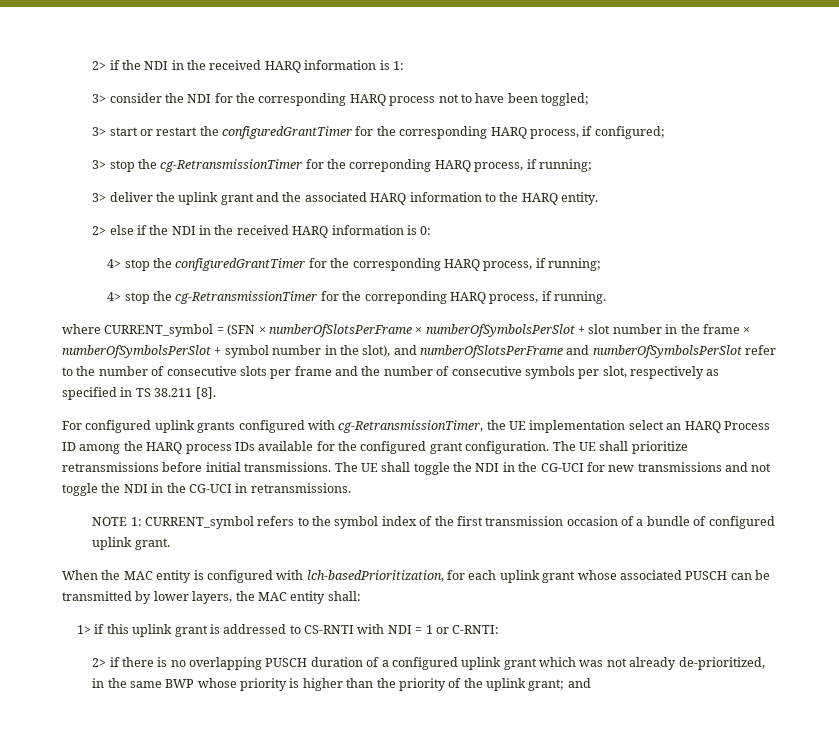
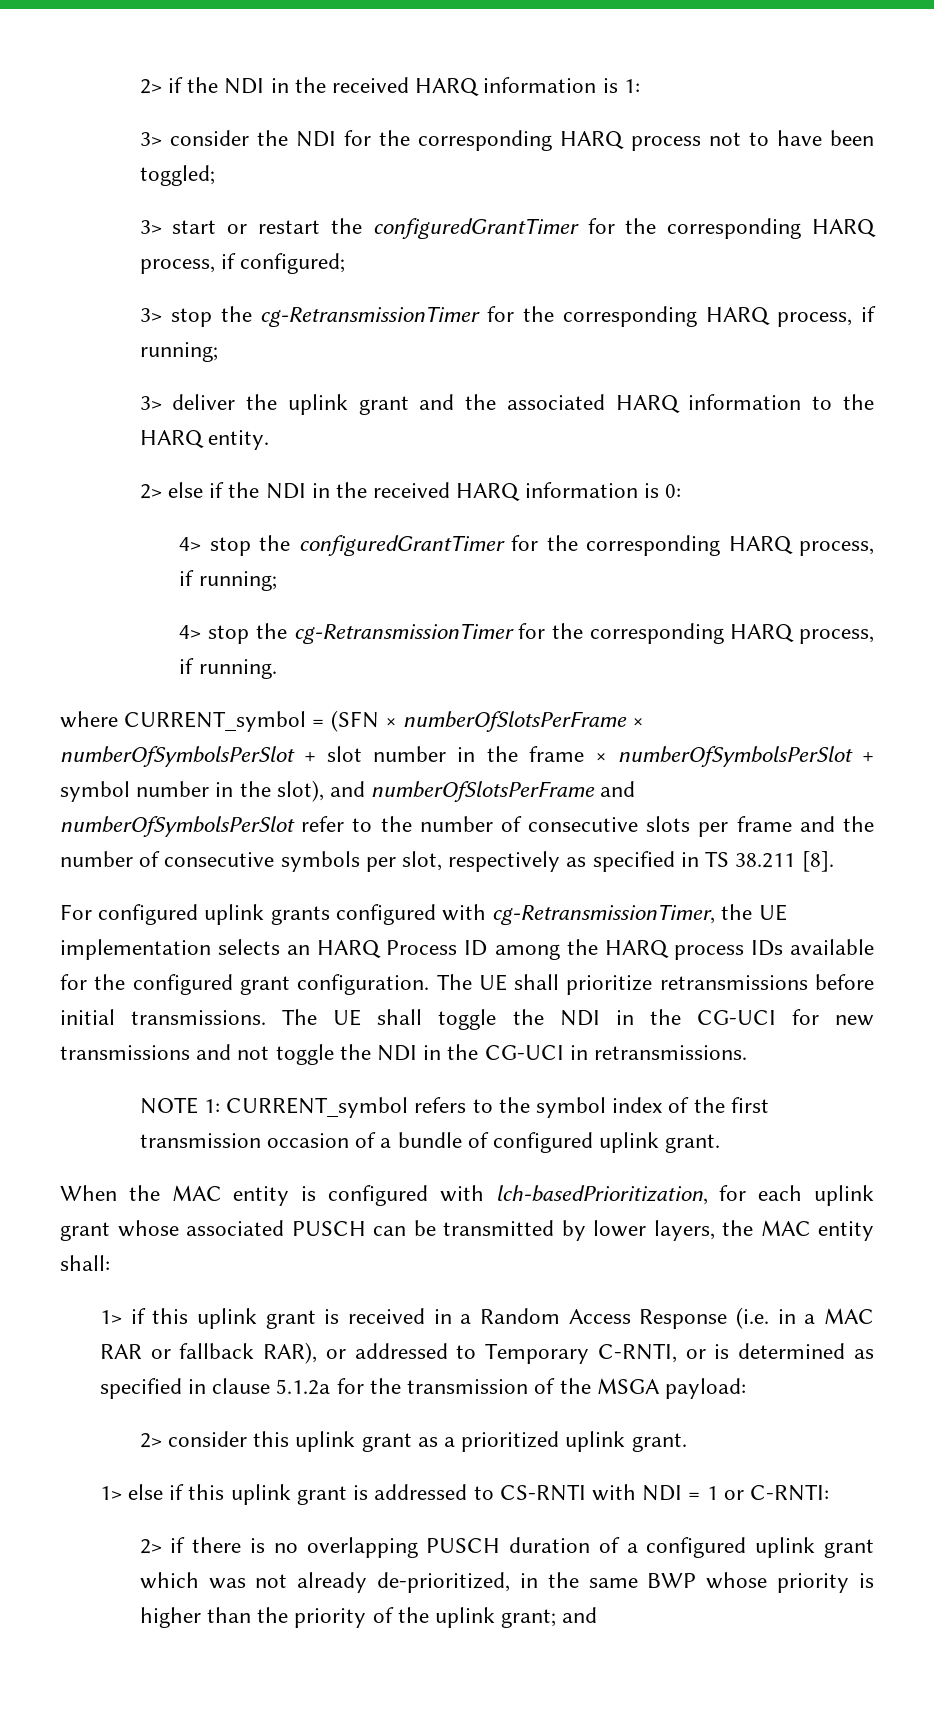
[349,159,432,172] correponding -> [563,306,698,327] corresponding
[364,291,447,304] correponding -> [589,623,724,644] corresponding
[628,420,664,430] select -> [218,939,281,955] selects
(220, 629) none -> [347,1307,874,1329] [99,1342,874,1364] [99,1378,746,1399] [139,1431,687,1452] [99,1484,369,1505] received in a Random Access Response (i.e. in a MAC RAR or fallback RAR), or addressed to Temporary C-RNTI, or is determined as specified in clause 5.1.2a for the transmission of the MSGA payload: // 2> consider this uplink grant as a prioritized uplink grant. // 1> else if this uplink grant is

